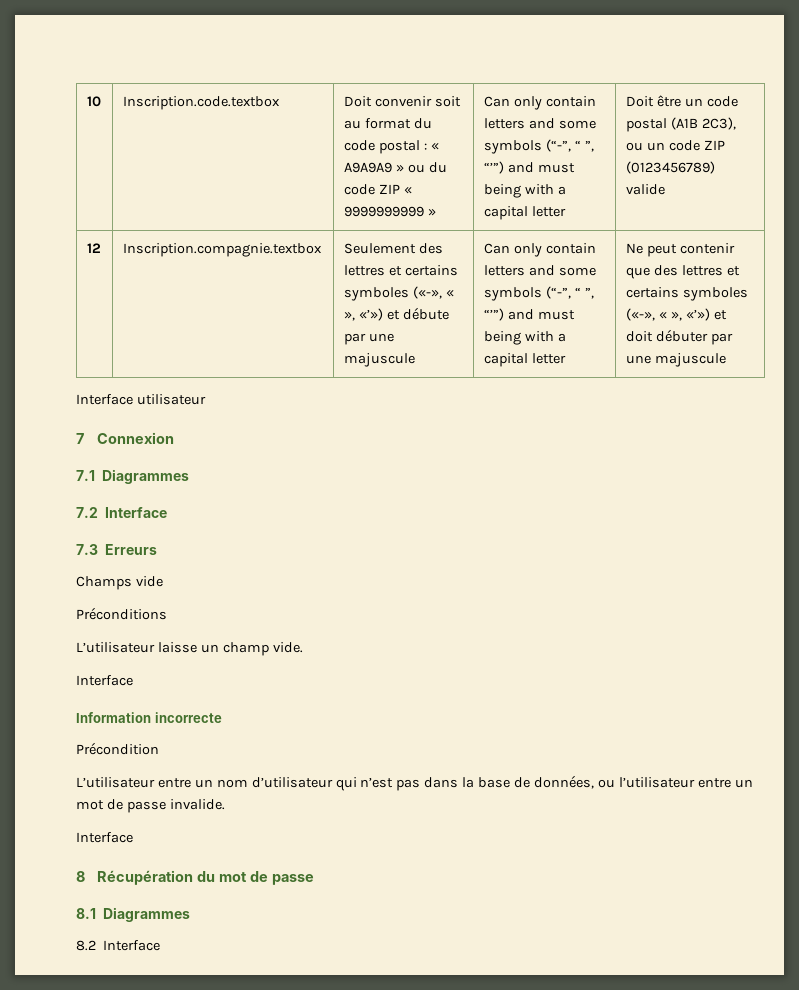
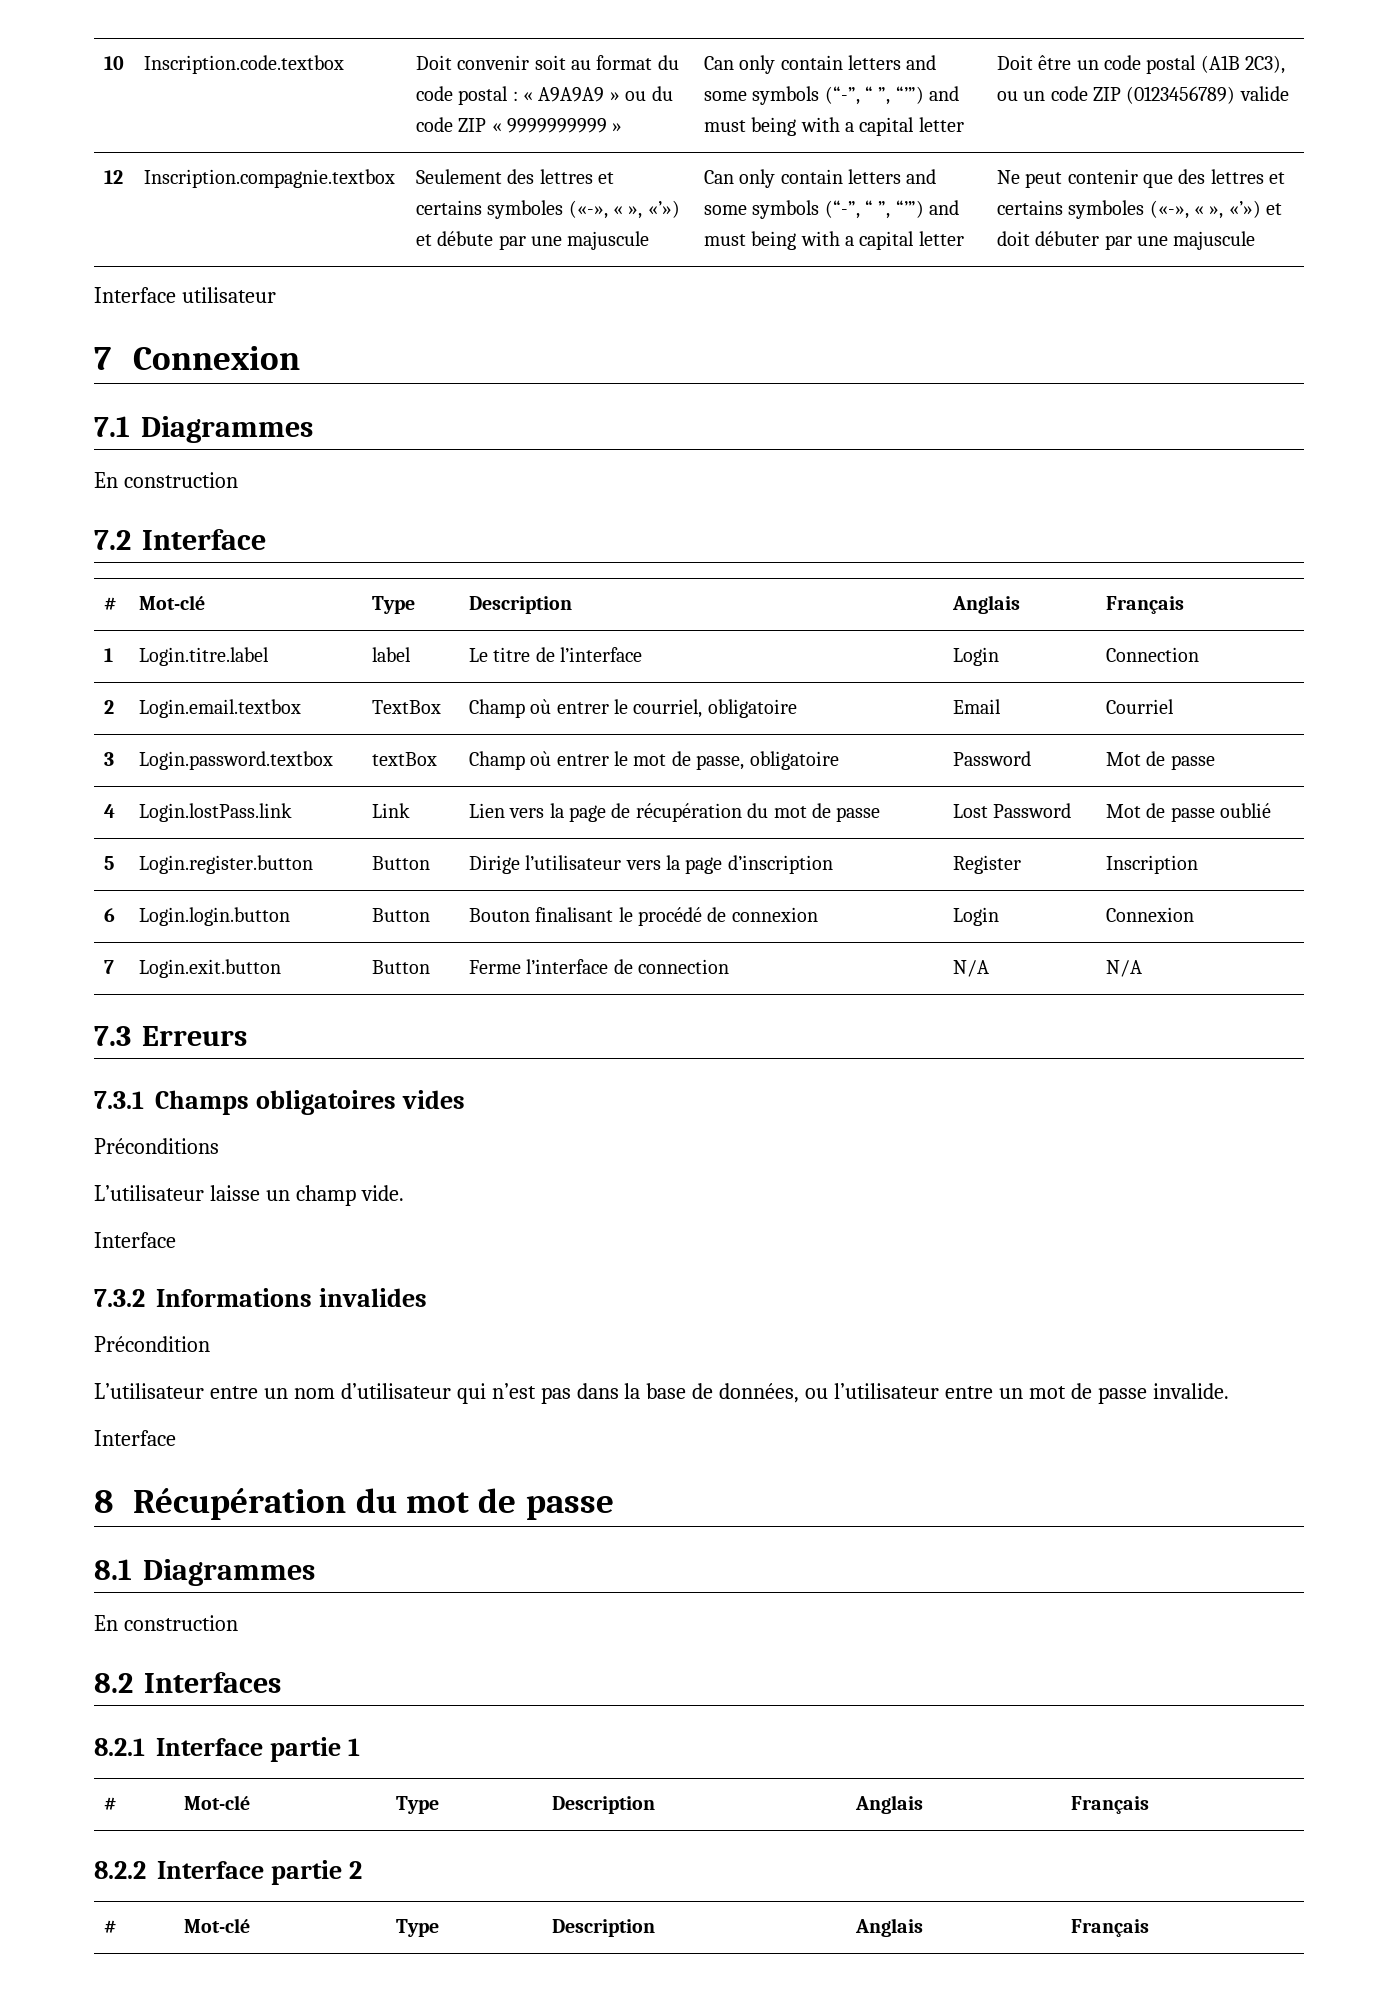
(190, 476) none -> [94,472,238,488] // En construction
[76,544,158,555] [76,576,163,590] // 7.3 Erreurs // Champs vide -> [103,597,116,610] [138,595,205,610] [371,596,415,614] [468,596,572,614] [951,595,1020,614] [1105,596,1184,614] [103,648,113,662] [138,647,269,666] [371,647,411,662] [468,647,643,662] [952,647,999,666] [1105,647,1199,662] [103,700,114,714] [138,699,301,718] [371,700,441,714] [468,699,797,718] [952,699,1001,714] [1105,699,1174,714] [103,752,114,766] [138,751,333,770] [371,752,437,766] [468,751,839,770] [952,751,1031,766] [1105,751,1215,770] [103,804,115,818] [138,803,292,822] [371,803,410,818] [468,803,881,822] [952,803,1072,818] [1105,803,1272,822] [103,856,114,870] [138,855,313,874] [371,856,430,870] [468,855,833,874] [952,855,1021,874] [1105,855,1198,874] [103,908,115,922] [138,907,290,926] [371,908,430,922] [468,907,818,926] [952,907,999,926] [1105,907,1194,922] [103,960,114,974] [138,959,281,978] [371,960,430,974] [468,959,730,974] [952,960,989,977] [1105,960,1142,977] [94,1026,247,1046] [94,1090,465,1115] // # | Mot-clé | Type | Description | Anglais | Français // 1 | Login.titre.label | label | Le titre de l’interface | Login | Connection // 2 | Login.email.textbox | TextBox | Champ où entrer le courriel, obligatoire | Email | Courriel // 3 | Login.password.textbox | textBox | Champ où entrer le mot de passe, obligatoire | Password | Mot de passe // 4 | Login.lostPass.link | Link | Lien vers la page de récupération du mot de passe | Lost Password | Mot de passe oublié // 5 | Login.register.button | Button | Dirige l’utilisateur vers la page d’inscription | Register | Inscription // 6 | Login.login.button | Button | Bouton finalisant le procédé de connexion | Login | Connexion // 7 | Login.exit.button | Button | Ferme l’interface de connection | N/A | N/A // 7.3 Erreurs // 7.3.1 Champs obligatoires vides
[76,712,222,723] Information incorrecte -> [94,1288,427,1307] 7.3.2 Informations invalides
[76,940,161,951] 8.2 Interface -> [94,1615,238,1631] [94,1672,281,1693] [94,1737,360,1762] [103,1797,116,1810] [183,1795,250,1810] [395,1796,439,1814] [551,1796,655,1814] [854,1795,923,1814] [1070,1796,1149,1814] [94,1860,362,1885] [103,1920,116,1933] [183,1918,250,1933] [395,1919,439,1937] [551,1919,655,1937] [854,1918,923,1937] [1070,1919,1149,1937] En construction // 8.2 Interfaces // 8.2.1 Interface partie 1 // # | Mot-clé | Type | Description | Anglais | Français // 8.2.2 Interface partie 2 // # | Mot-clé | Type | Description | Anglais | Français

